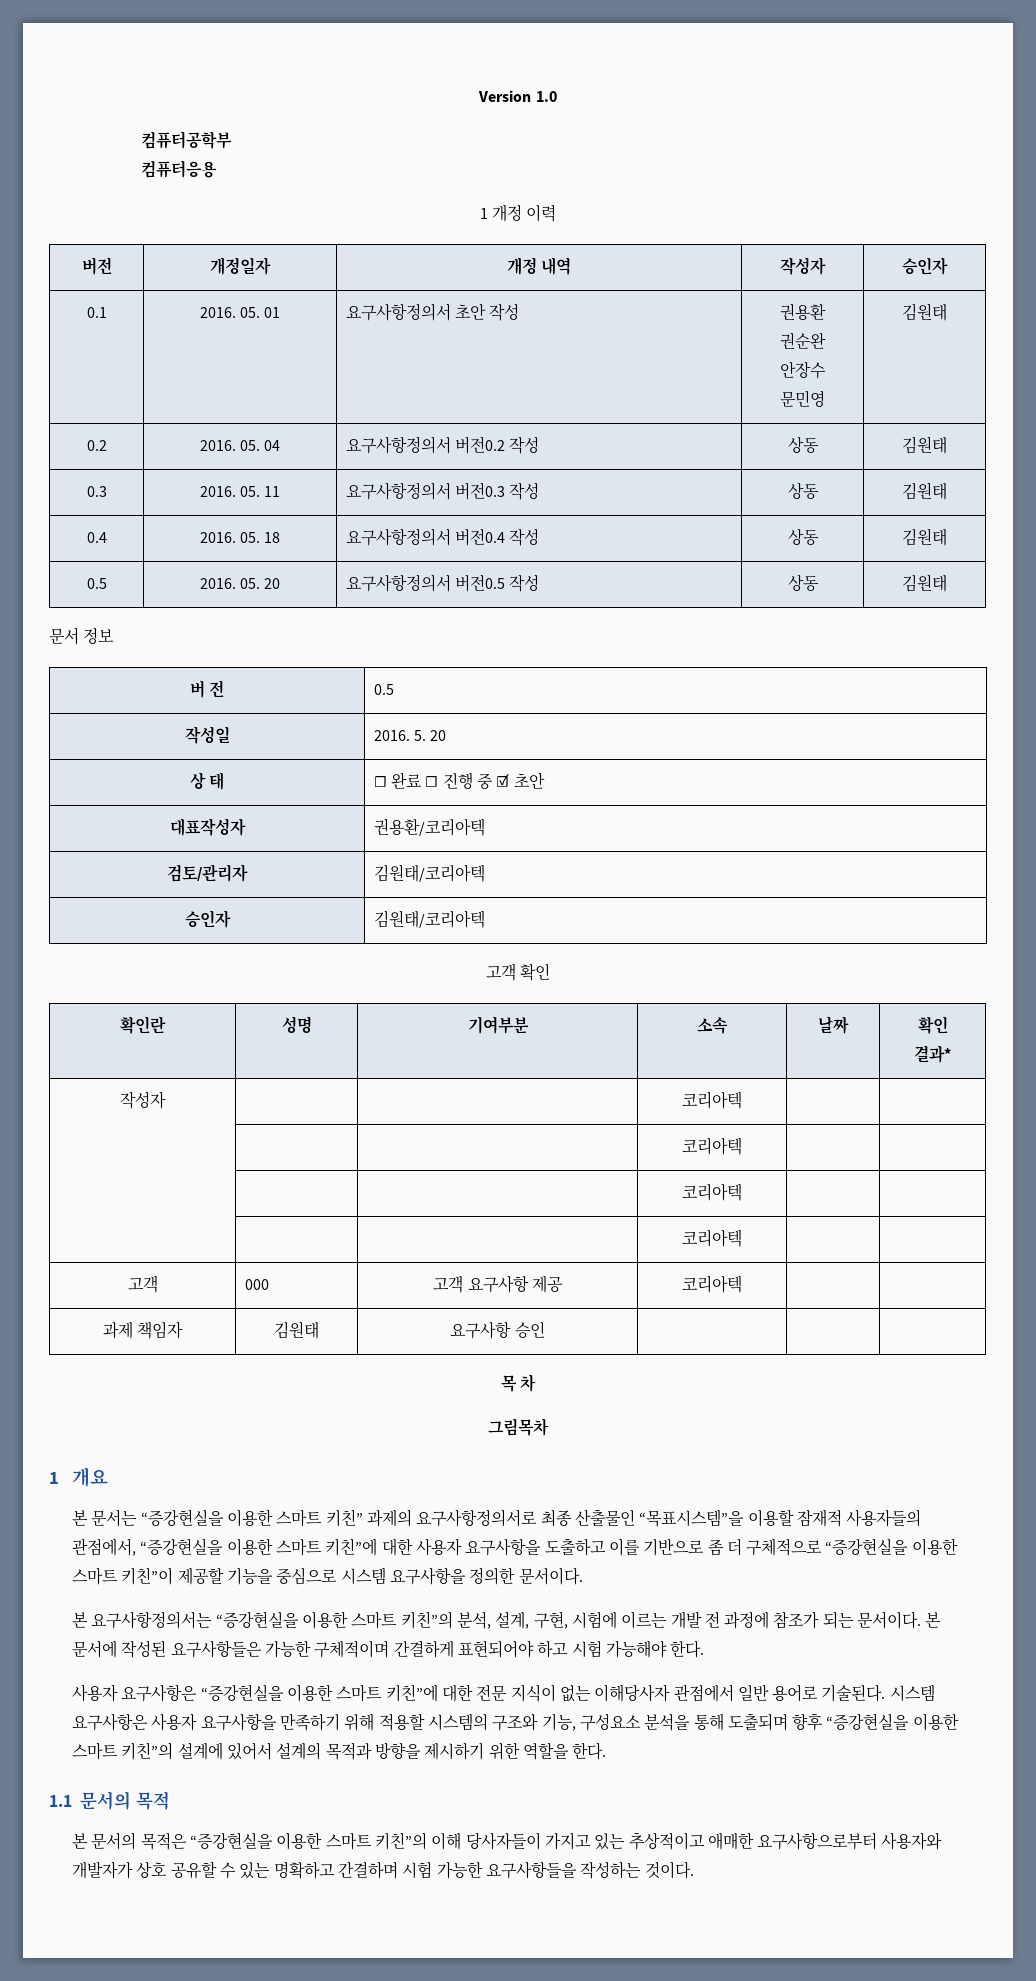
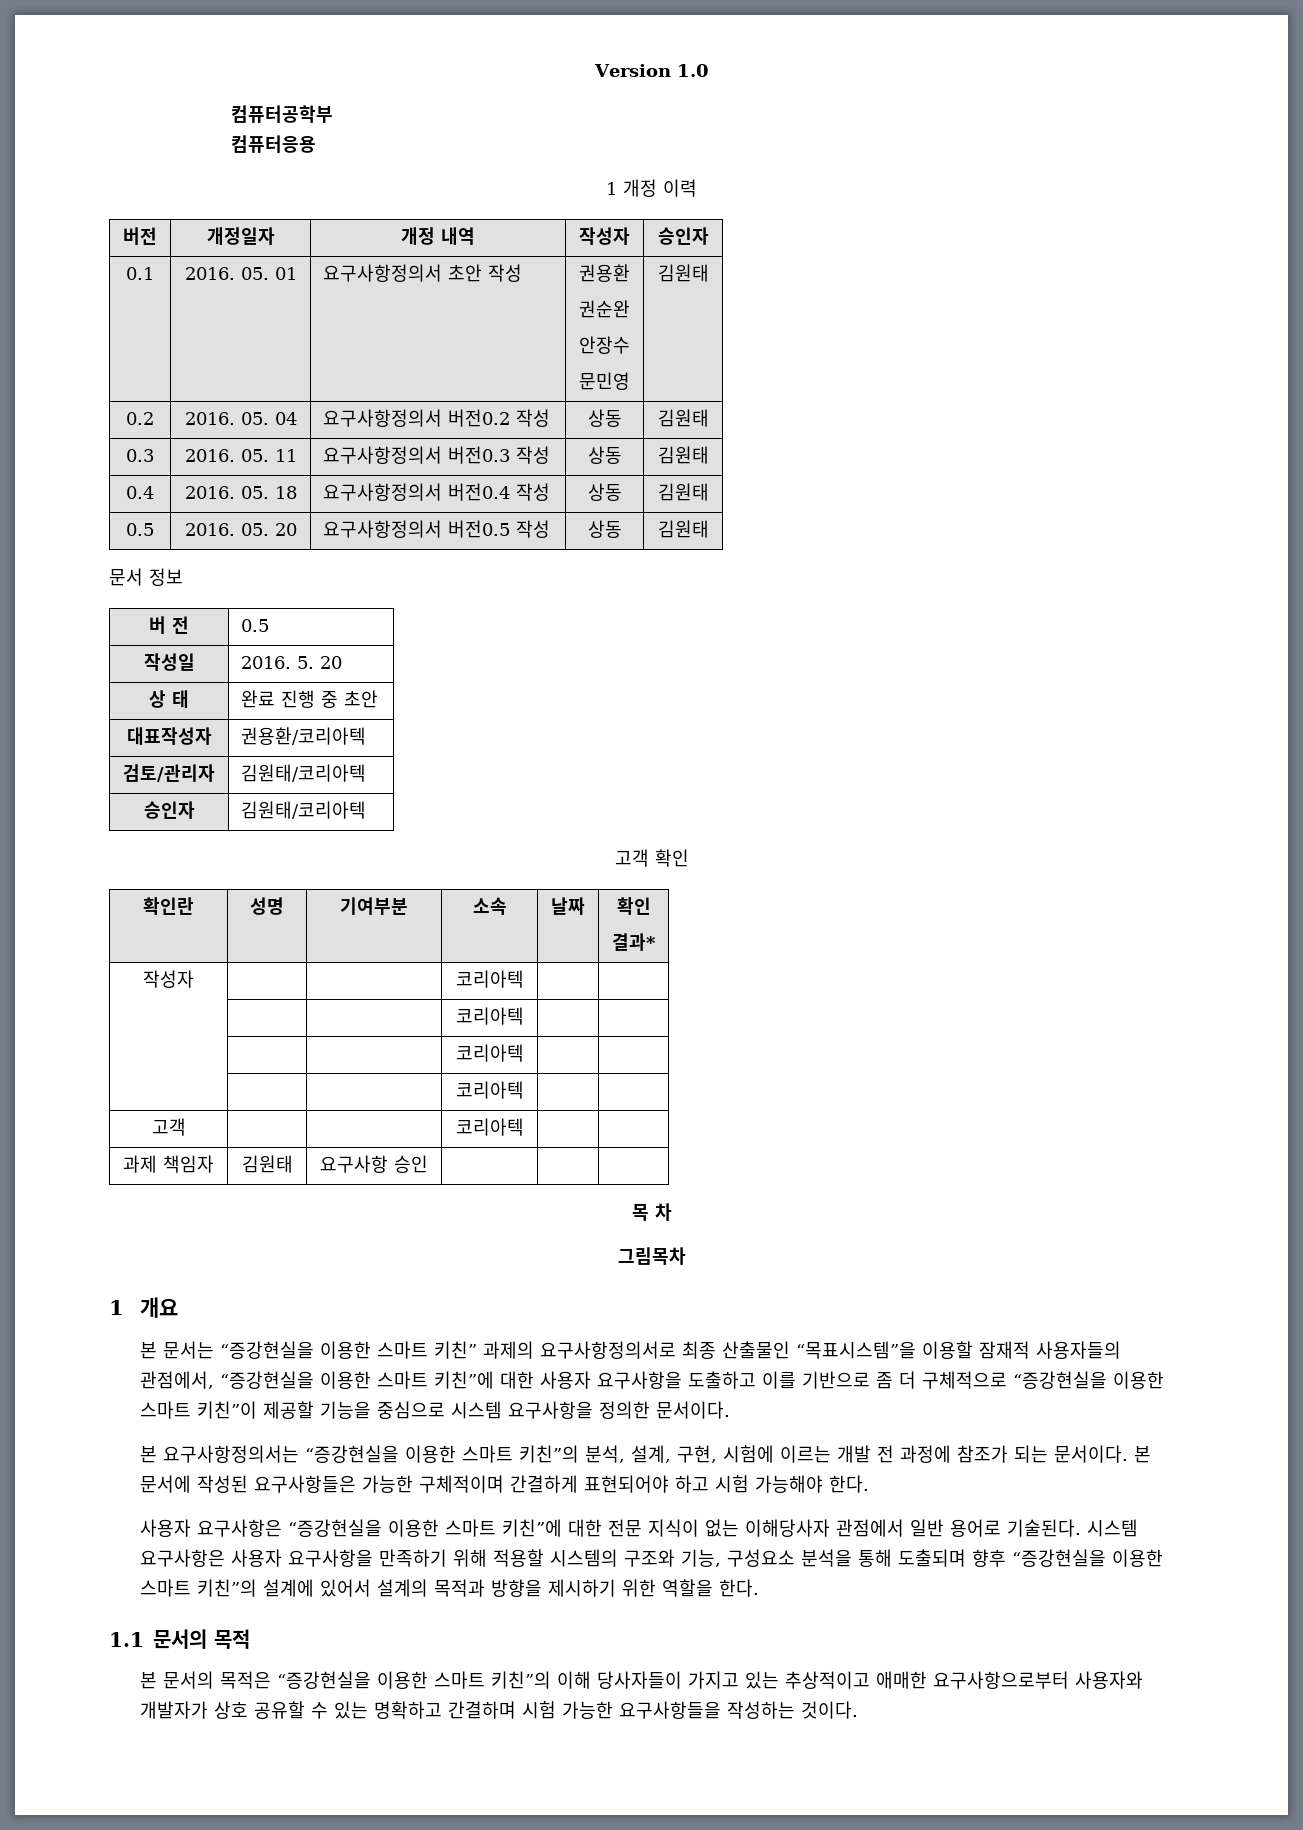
[373,772,439,789] ☐ 완료 ☐ -> [241,690,276,708] 완료
[496,774,510,787] ☑ -> (339, 699) none
[244,1279,269,1290] [433,1275,563,1293] 000 | 고객 요구사항 제공 -> (186, 1127) |

